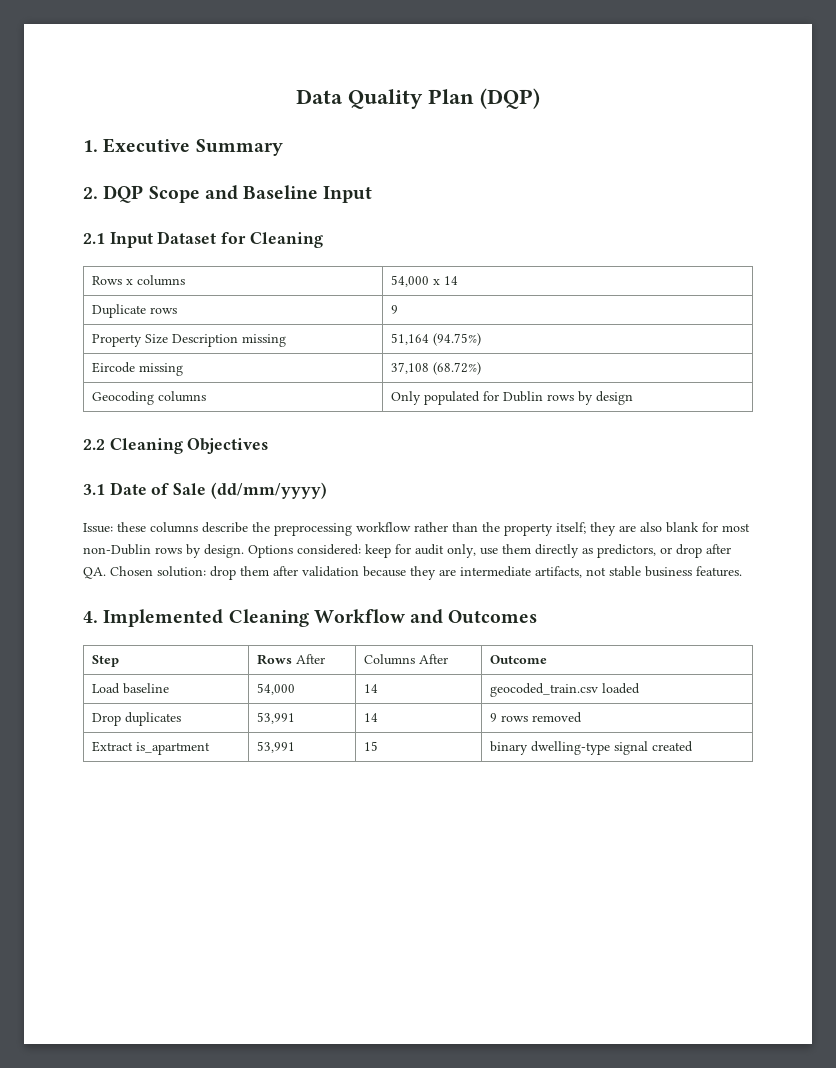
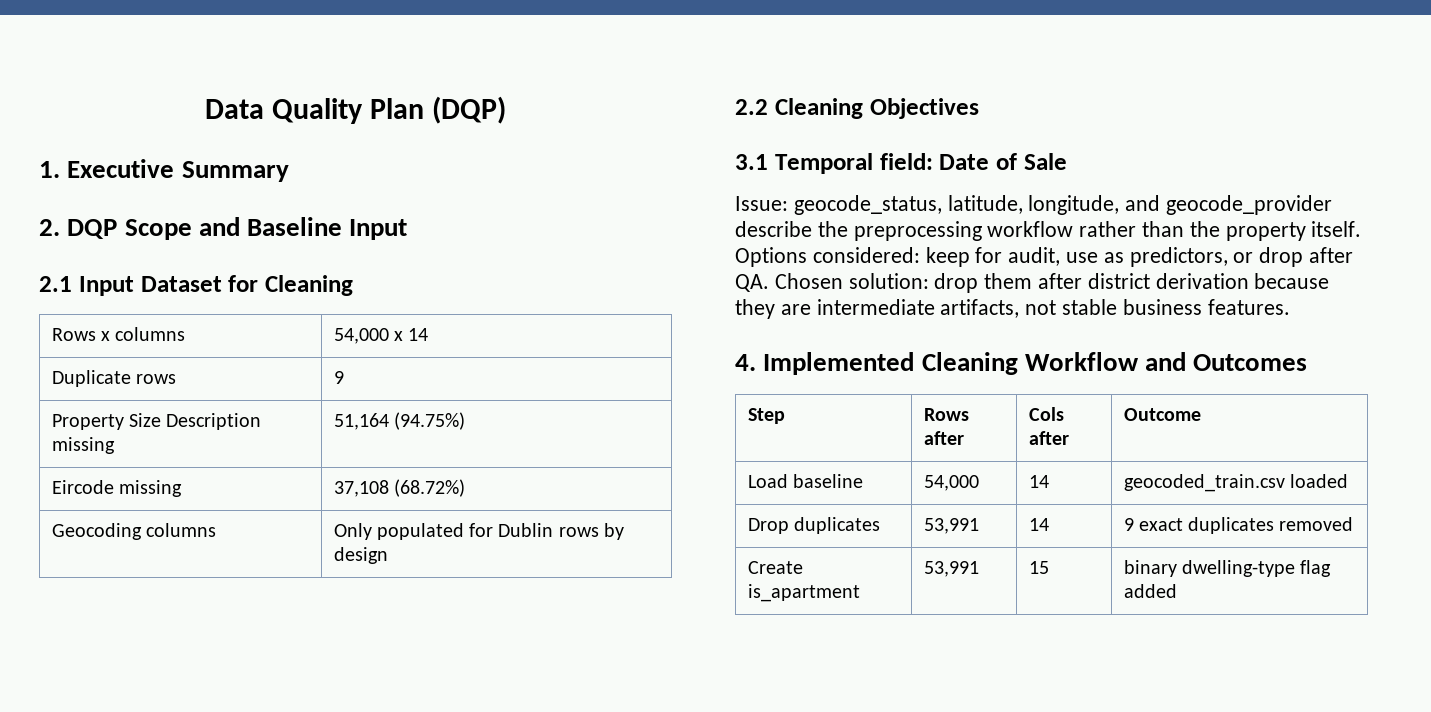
(105, 489) none -> [774,153,933,174] Temporal field:
[210,482,327,499] (dd/mm/yyyy) -> (1067, 161) none
[117,522,198,533] these columns -> [793,195,1333,215] geocode_status, latitude, longitude, and geocode_provider
[556,522,750,536] [83,544,579,558] itself; they are also blank for most non-Dublin rows by design. Options considered: keep for audit only, use them directly -> [1311,221,1362,237] [735,247,1099,267] itself. Options considered: keep for audit, use
[302,566,359,577] validation -> [1087,273,1249,289] district derivation
[296,654,326,664] [364,654,449,665] After | Columns After -> [923,431,964,445] [1028,407,1064,421] [1028,431,1069,445] after | Cols after
[501,715,529,722] rows -> [1138,517,1275,534] exact duplicates
[92,741,134,752] Extract -> [747,561,803,574] Create
[614,741,694,755] signal created -> [1300,560,1332,577] [1123,584,1177,598] flag added

